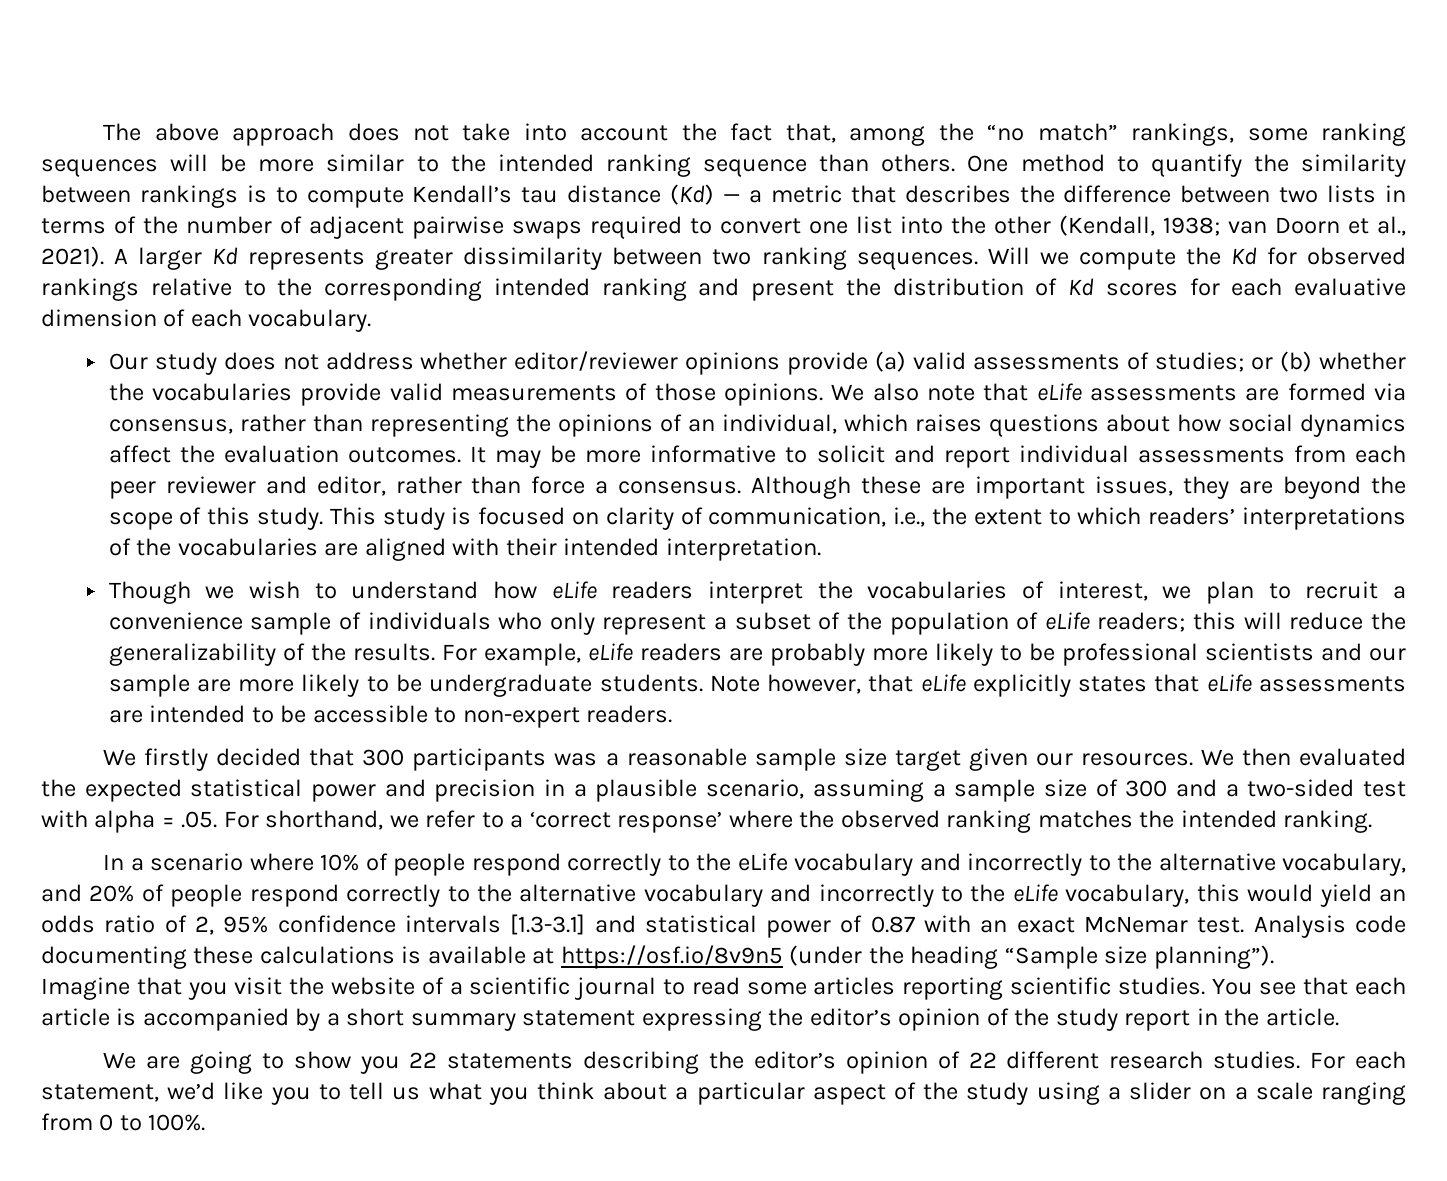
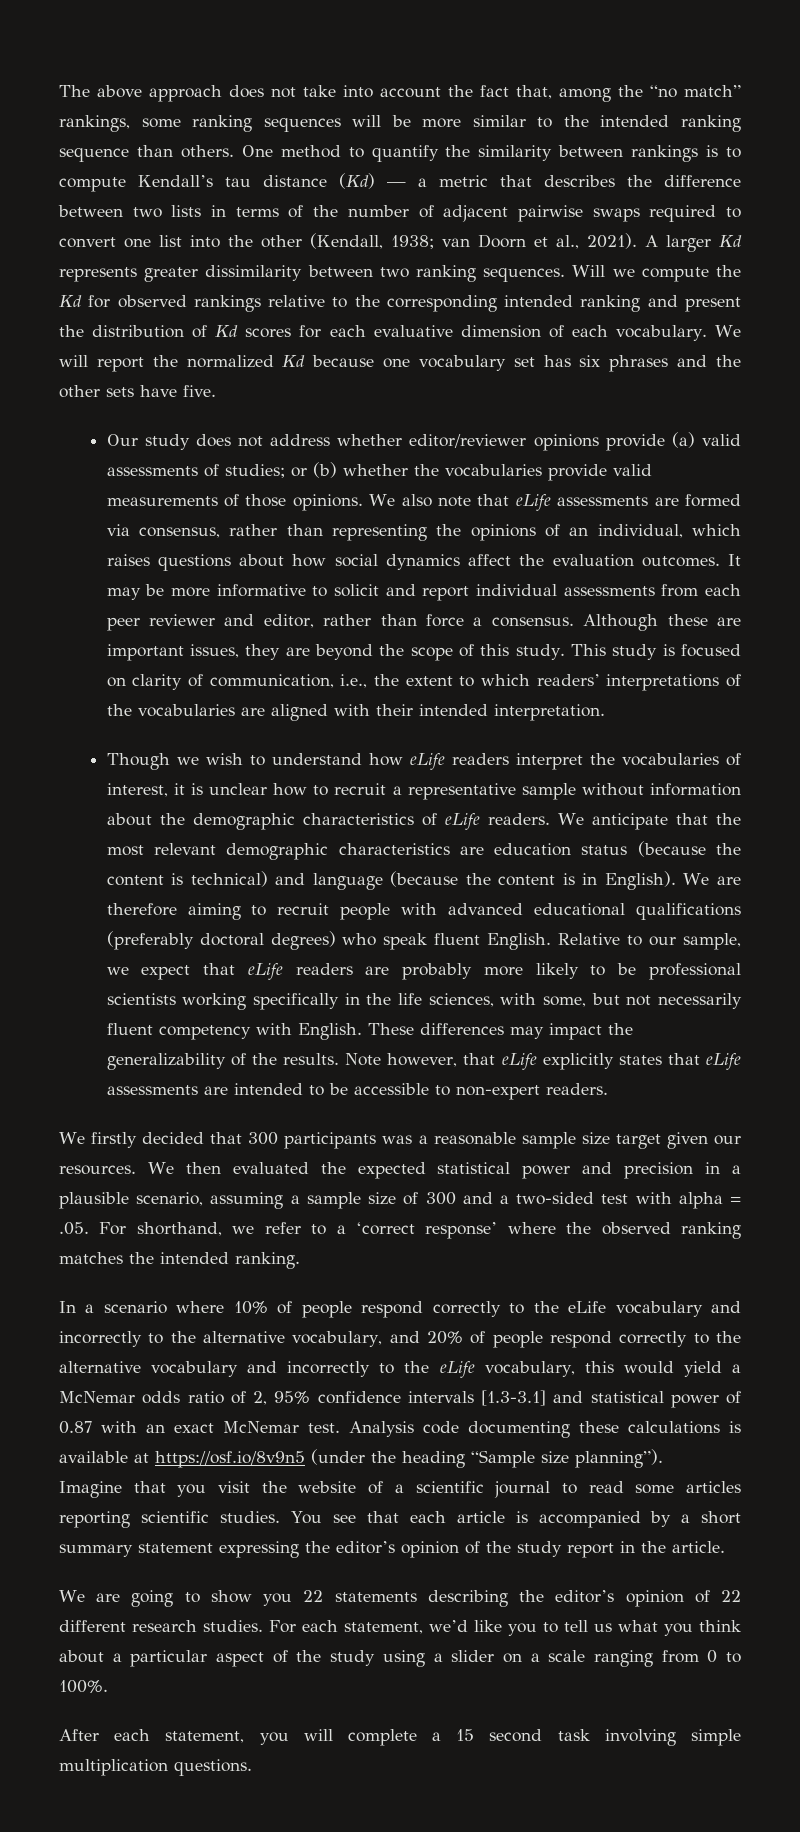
(372, 320) none -> [715,325,742,337] [59,355,741,372] [59,385,216,398] We will report the normalized Kd because one vocabulary set has six phrases and the other sets have five.
[1162,581,1406,604] [108,612,1407,635] [108,643,581,666] we plan to recruit a convenience sample of individuals who only represent a subset of the population of eLife readers; this will reduce the generalizability of the results. For example, -> [173,783,741,800] [106,813,741,830] [106,841,741,860] [106,871,742,890] [106,903,741,920] [106,931,741,950] [106,963,236,980] it is unclear how to recruit a representative sample without information about the demographic characteristics of eLife readers. We anticipate that the most relevant demographic characteristics are education status (because the content is technical) and language (because the content is in English). We are therefore aiming to recruit people with advanced educational qualifications (preferably doctoral degrees) who speak fluent English. Relative to our sample, we expect that
[1320,643,1406,661] [108,674,703,697] and our sample are more likely to be undergraduate students. -> [182,993,742,1010] [106,1023,633,1040] [106,1053,340,1070] working specifically in the life sciences, with some, but not necessarily fluent competency with English. These differences may impact the generalizability of the results.
[1379,889,1406,902] an -> [732,1364,741,1373] [59,1391,135,1403] a McNemar
(206, 1122) none -> [59,1729,741,1746] [59,1759,252,1776] // After each statement, you will complete a 15 second task involving simple multiplication questions.

